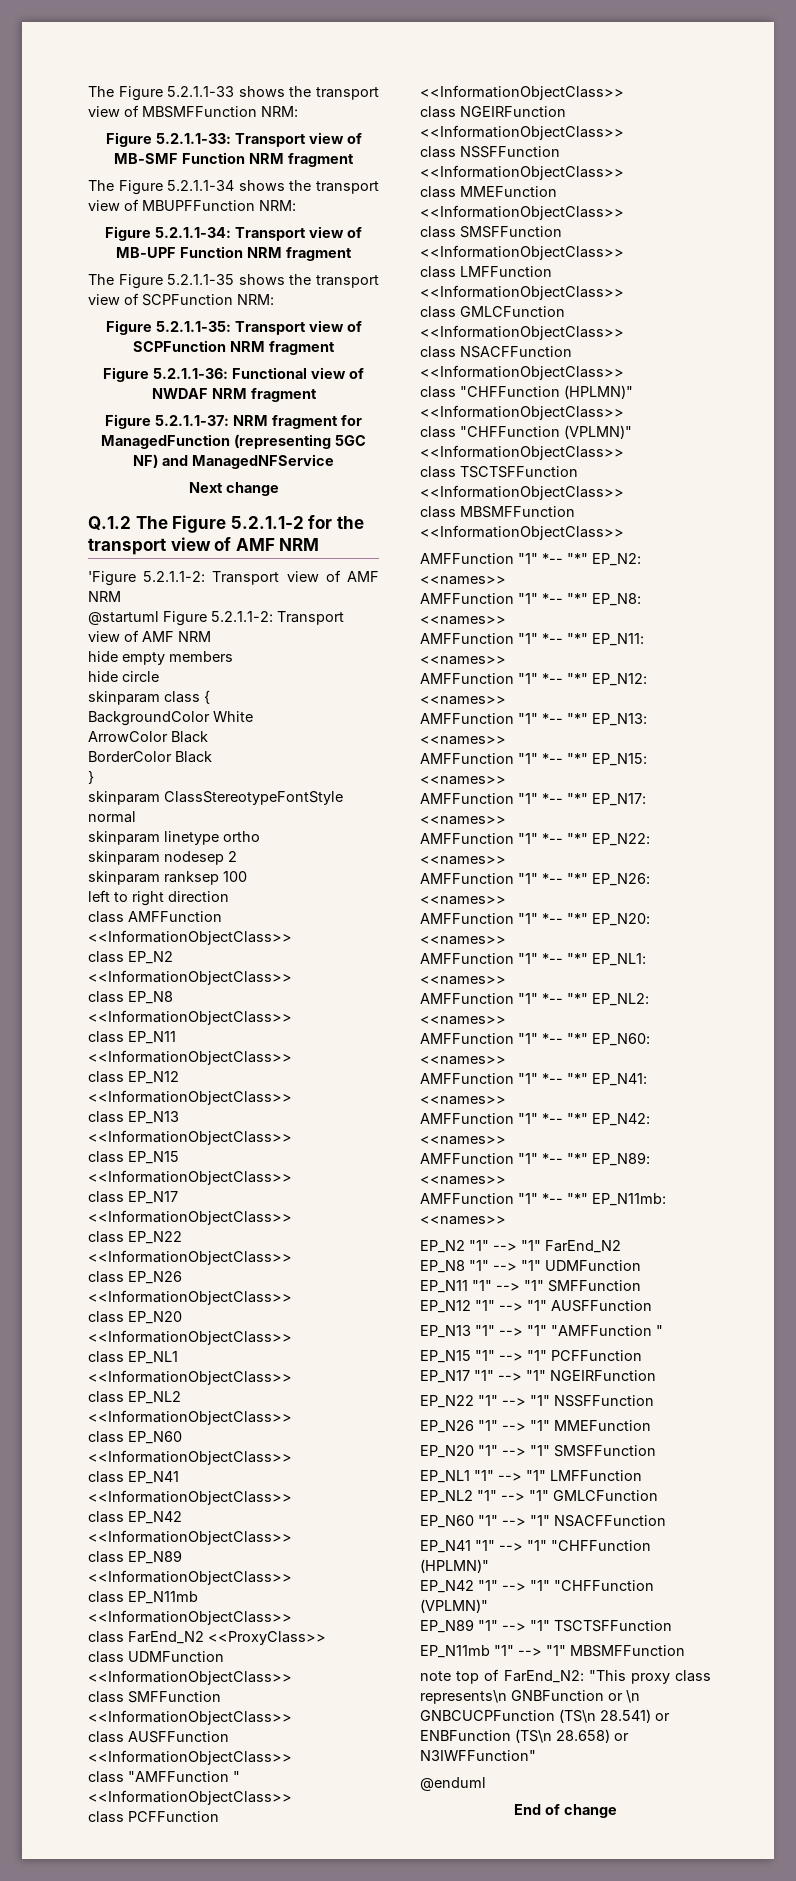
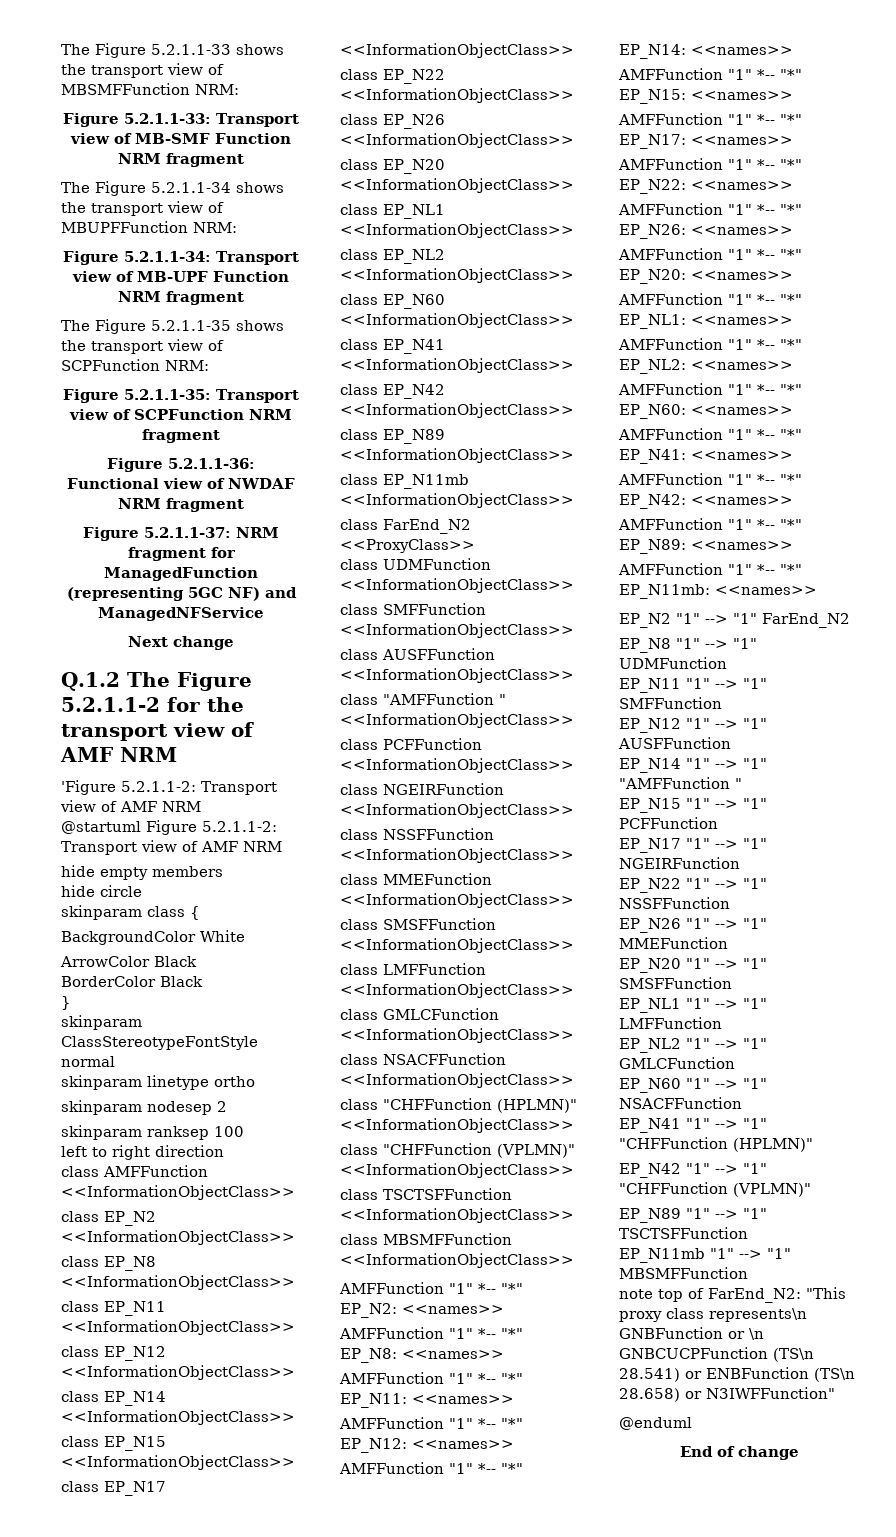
[128,1111,179,1124] EP_N13 -> [104,1391,166,1406] EP_N14
[592,713,647,726] EP_N13: -> [619,44,686,59] EP_N14:
[420,1325,471,1338] EP_N13 -> [619,758,681,773] EP_N14

